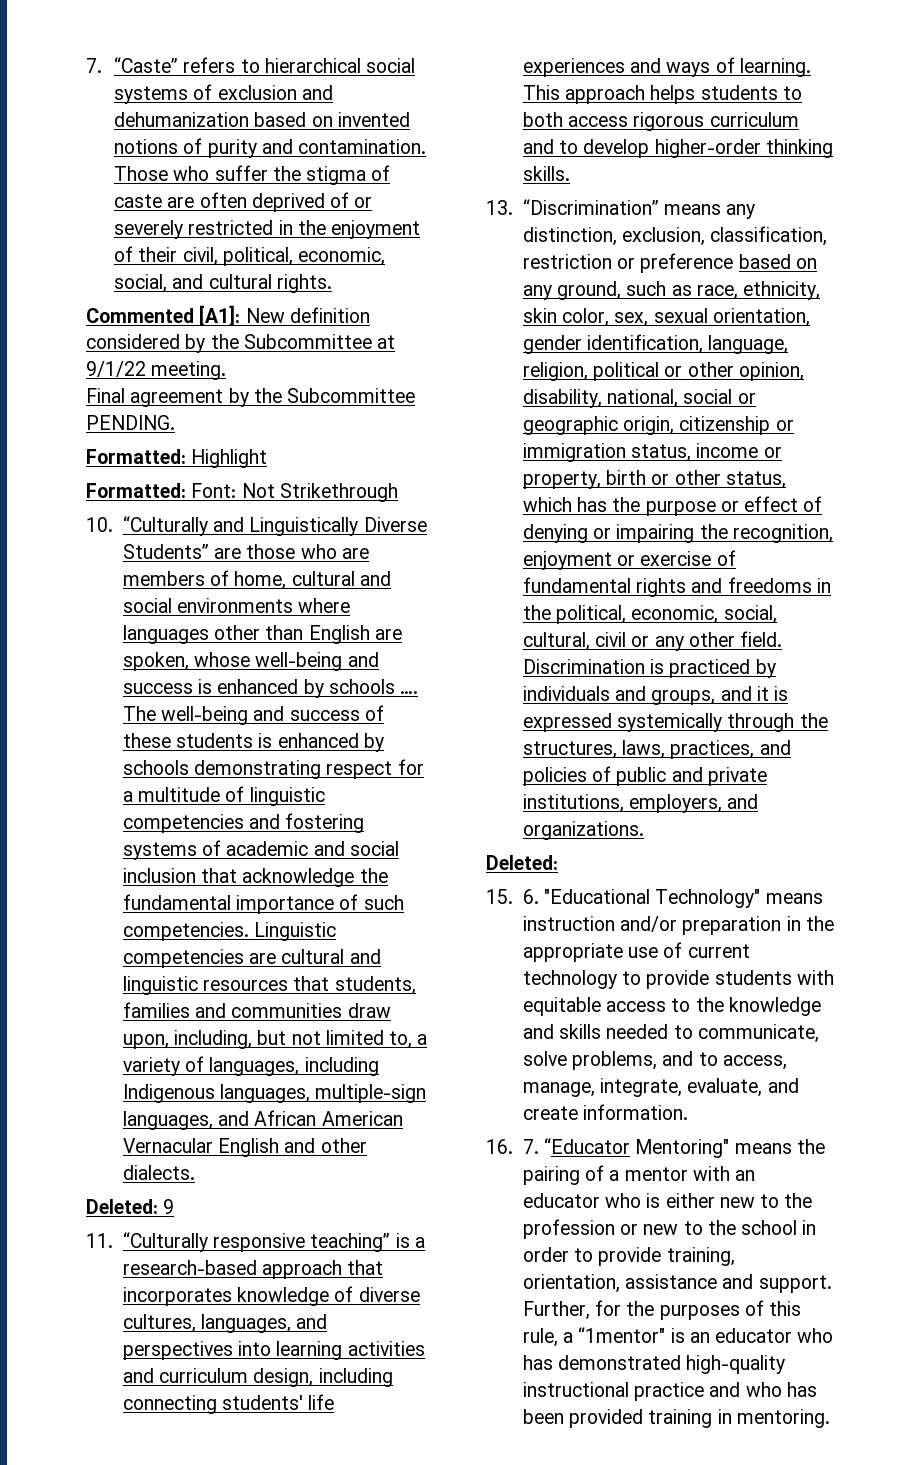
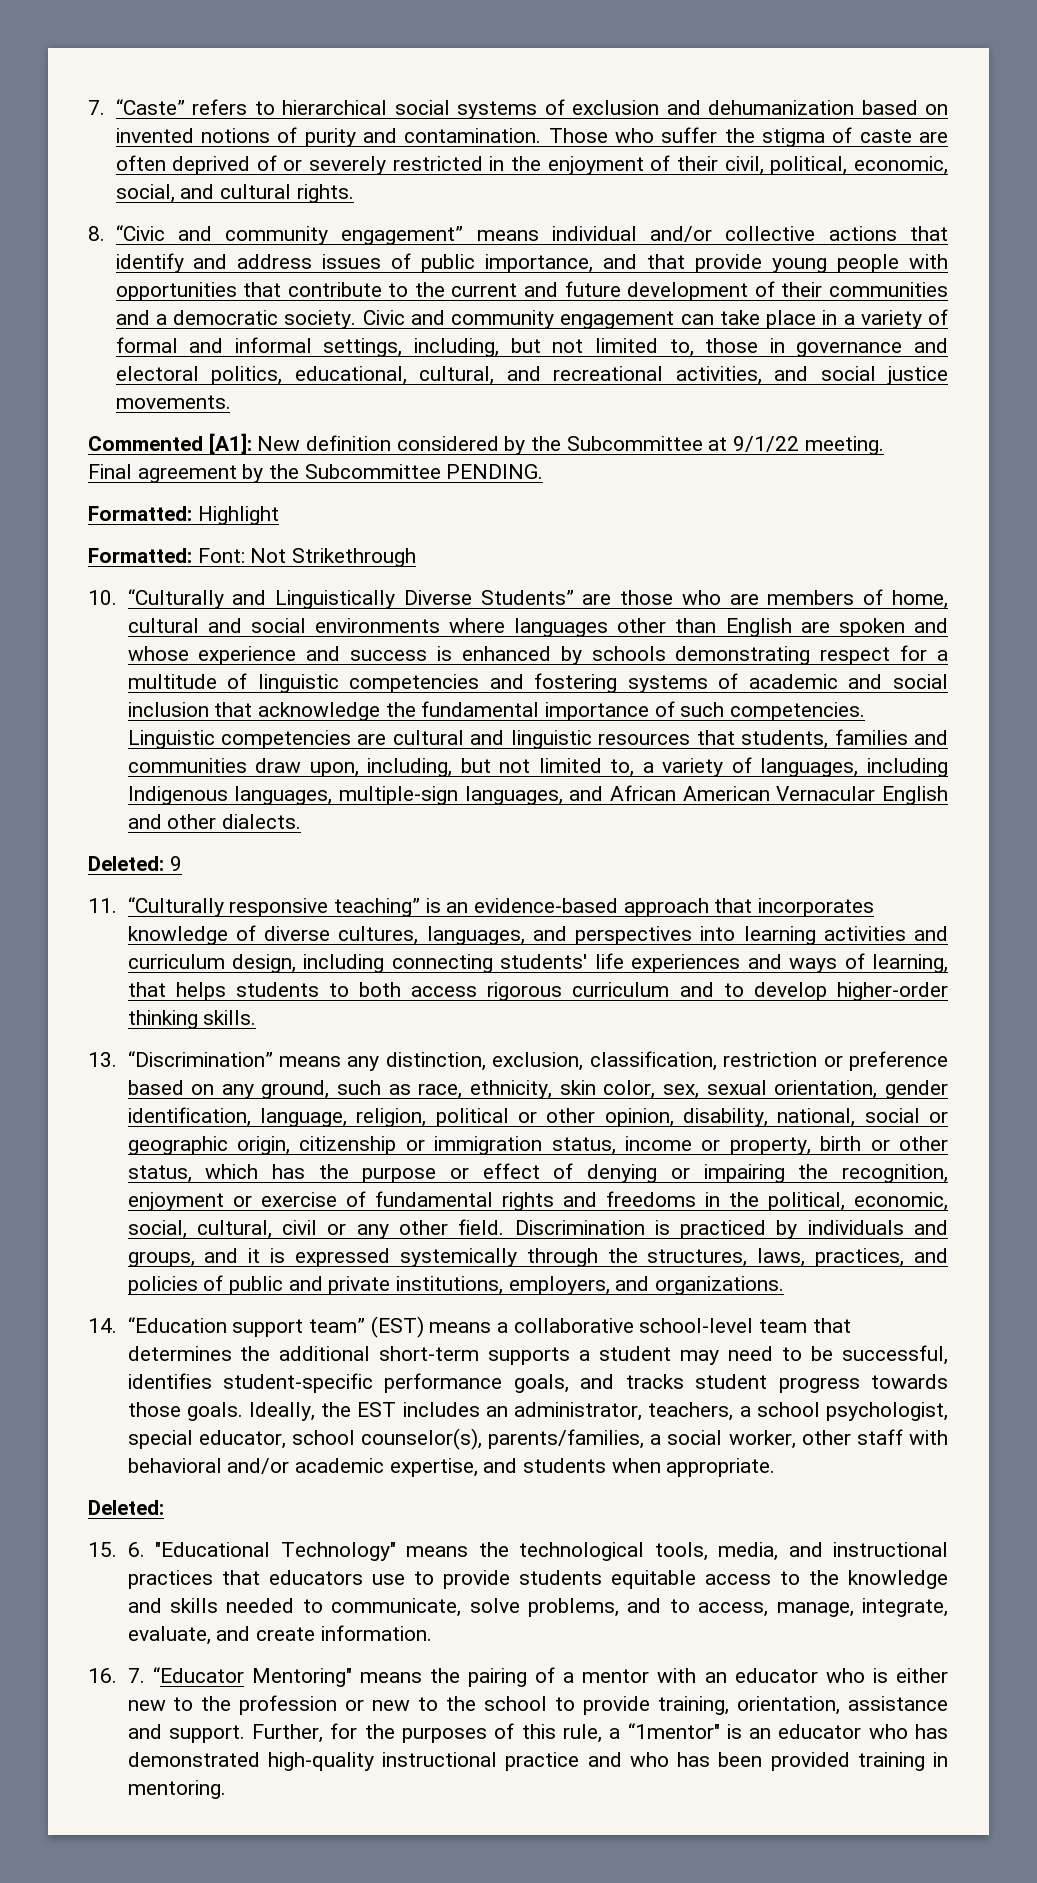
(332, 283) none -> [88,225,949,245] [115,253,949,273] [115,281,948,301] [115,309,948,329] [115,337,948,357] [115,366,948,385] [115,395,231,409] // 8. “Civic and community engagement” means individual and/or collective actions that identify and address issues of public importance, and that provide young people with opportunities that contribute to the current and future development of their communities and a democratic society. Civic and community engagement can take place in a variety of formal and informal settings, including, but not limited to, those in governance and electoral politics, educational, cultural, and recreational activities, and social justice movements.
[122,652,343,671] spoken, whose well-being -> [838,618,948,637] [127,646,297,665] spoken and whose experience
[400,691,419,694] [122,705,384,725] [122,733,384,752] [122,760,189,775] …. The well-being and success of these students is enhanced by schools -> (666, 653) none
[414,1237,425,1248] [122,1260,257,1275] a research-based -> [446,898,618,913] an evidence-based
[739,58,811,77] [522,85,646,104] learning. This approach -> [872,954,949,973] [127,982,166,997] learning, that
(644, 830) none -> [88,1316,851,1338] [127,1345,949,1365] [127,1373,948,1393] [127,1402,949,1421] [127,1428,948,1450] [127,1458,776,1477] // 14. “Education support team” (EST) means a collaborative school-level team that determines the additional short-term supports a student may need to be successful, identifies student-specific performance goals, and tracks student progress towards those goals. Ideally, the EST includes an administrator, teachers, a school psychologist, special educator, school counselor(s), parents/families, a social worker, other staff with behavioral and/or academic expertise, and students when appropriate.
[522,916,834,935] [522,942,750,962] [522,970,617,989] instruction and/or preparation in the appropriate use of current technology -> [478,1542,948,1561] [127,1570,405,1589] the technological tools, media, and instructional practices that educators use
[796,970,834,985] with -> (602, 1577) none
[802,1220,817,1235] [522,1247,569,1262] in order -> (548, 1703) none

